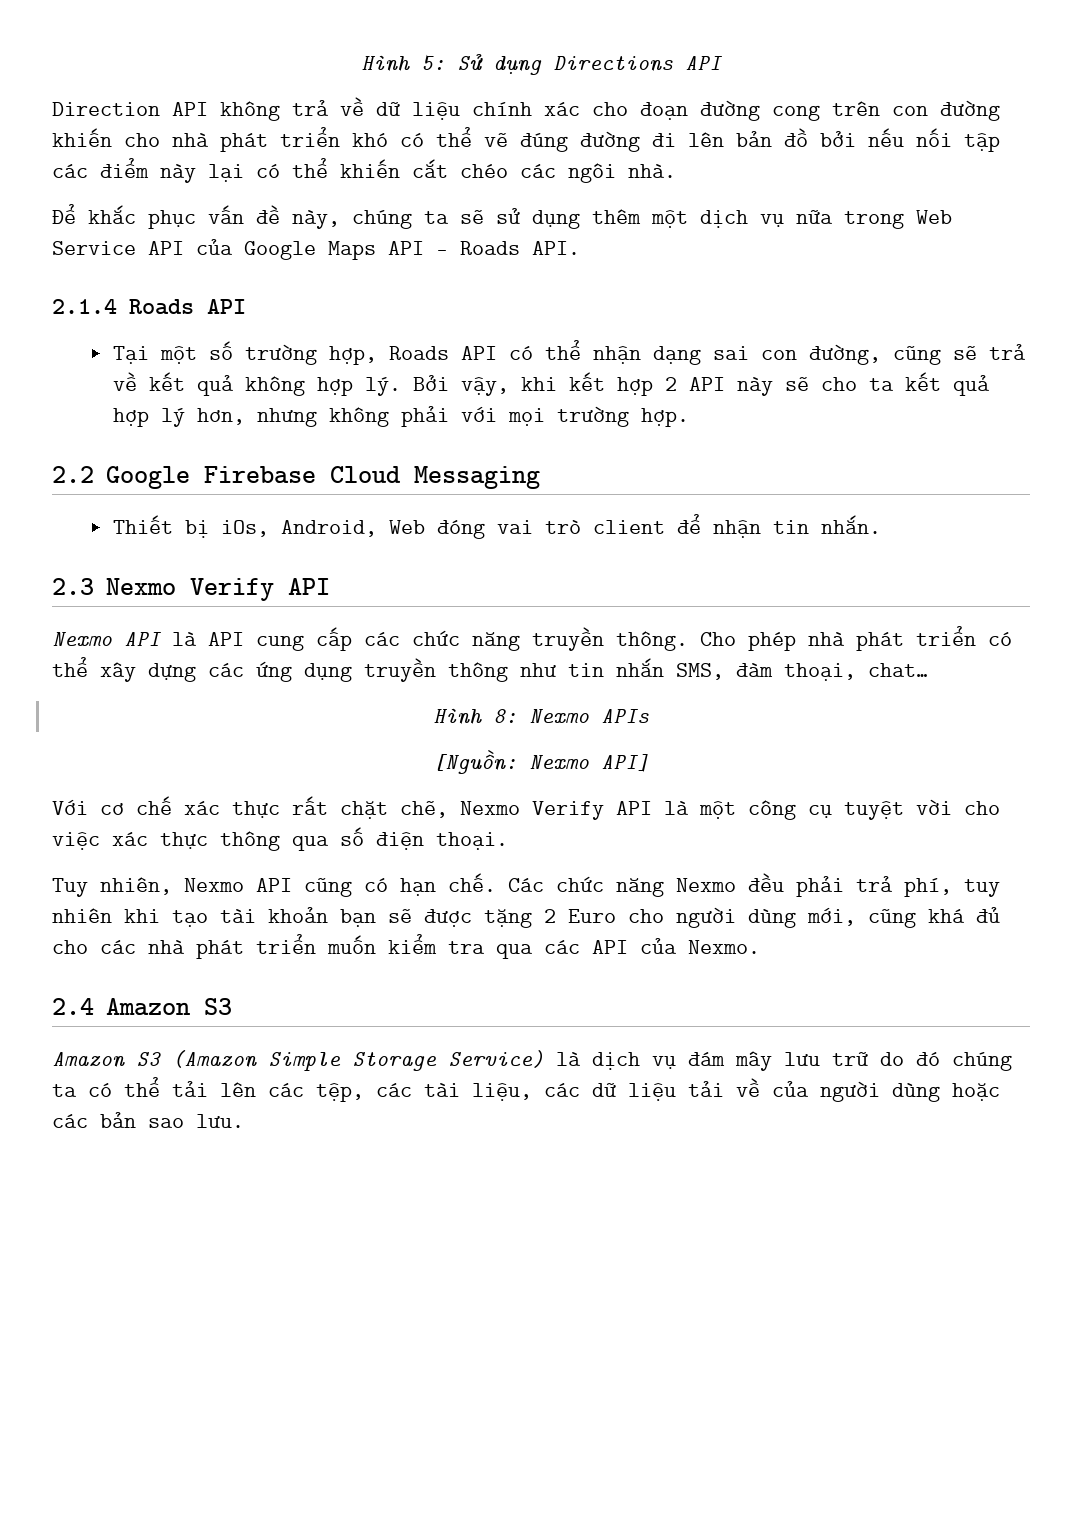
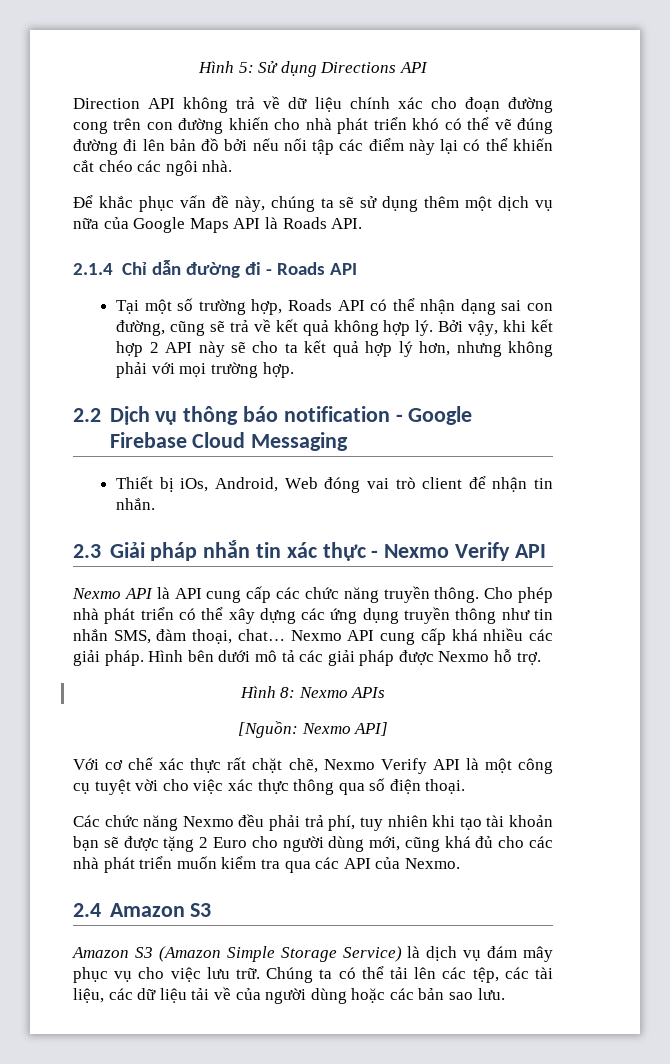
[844,210,952,229] [52,241,184,255] trong Web Service API -> (99, 223) none
[436,250,448,255] – -> [264,217,278,229] là
(117, 306) none -> [121,260,273,278] Chỉ dẫn đường đi -
(94, 474) none -> [109,406,403,425] Dịch vụ thông báo notification -
(94, 586) none -> [109,540,379,561] Giải pháp nhắn tin xác thực -
(928, 670) none -> [290,628,554,645] [73,649,541,666] Nexmo API cung cấp khá nhiều các giải pháp. Hình bên dưới mô tả các giải pháp được Nexmo hỗ trợ.
[52,873,496,897] Tuy nhiên, Nexmo API cũng có hạn chế. -> (466, 786) none
[784,1052,1012,1071] lưu trữ do đó chúng -> [73,967,314,983] phục vụ cho việc lưu trữ. Chúng

